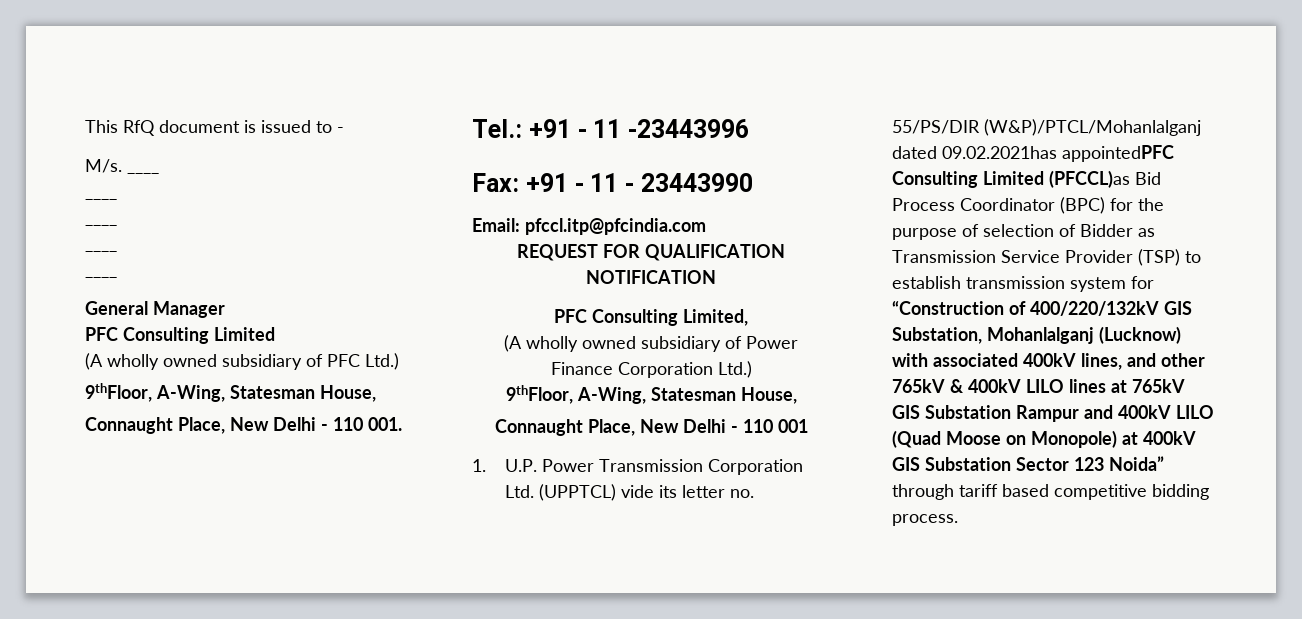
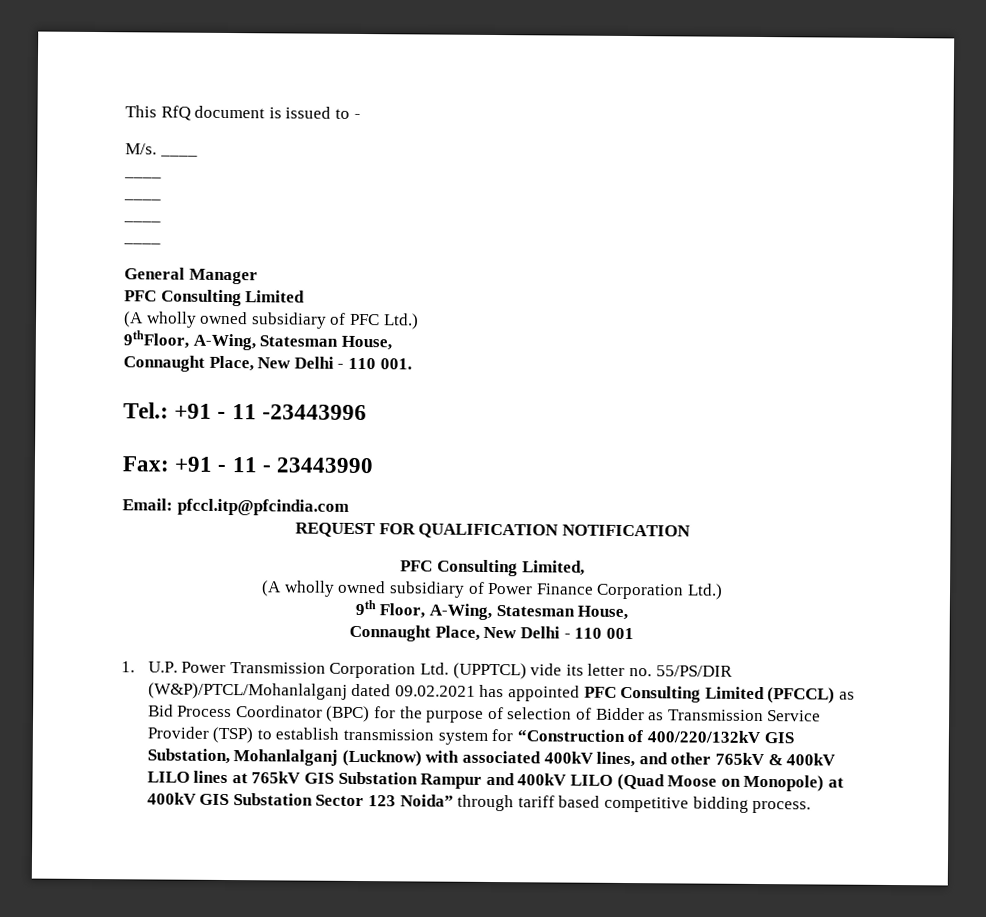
[505,385,573,404] 9thFloor, -> [354,599,426,619] 9th Floor,
[942,145,1175,162] [892,170,1131,188] 09.02.2021has appointedPFC Consulting Limited (PFCCL)as -> [394,684,856,704] 09.02.2021 has appointed PFC Consulting Limited (PFCCL) as

